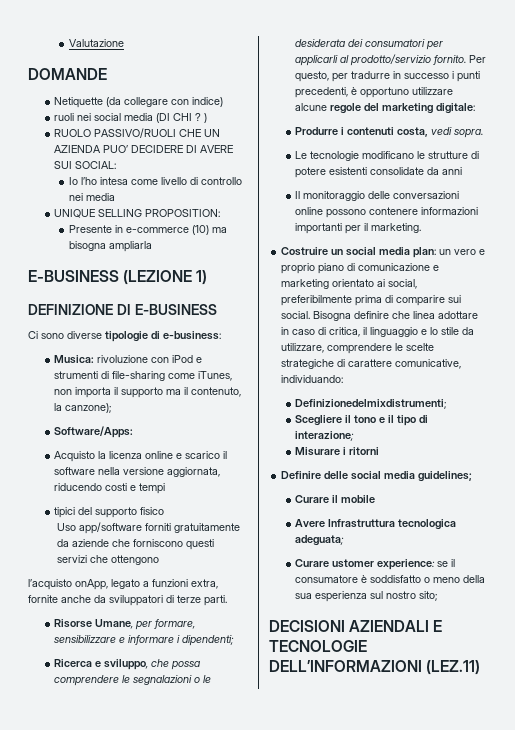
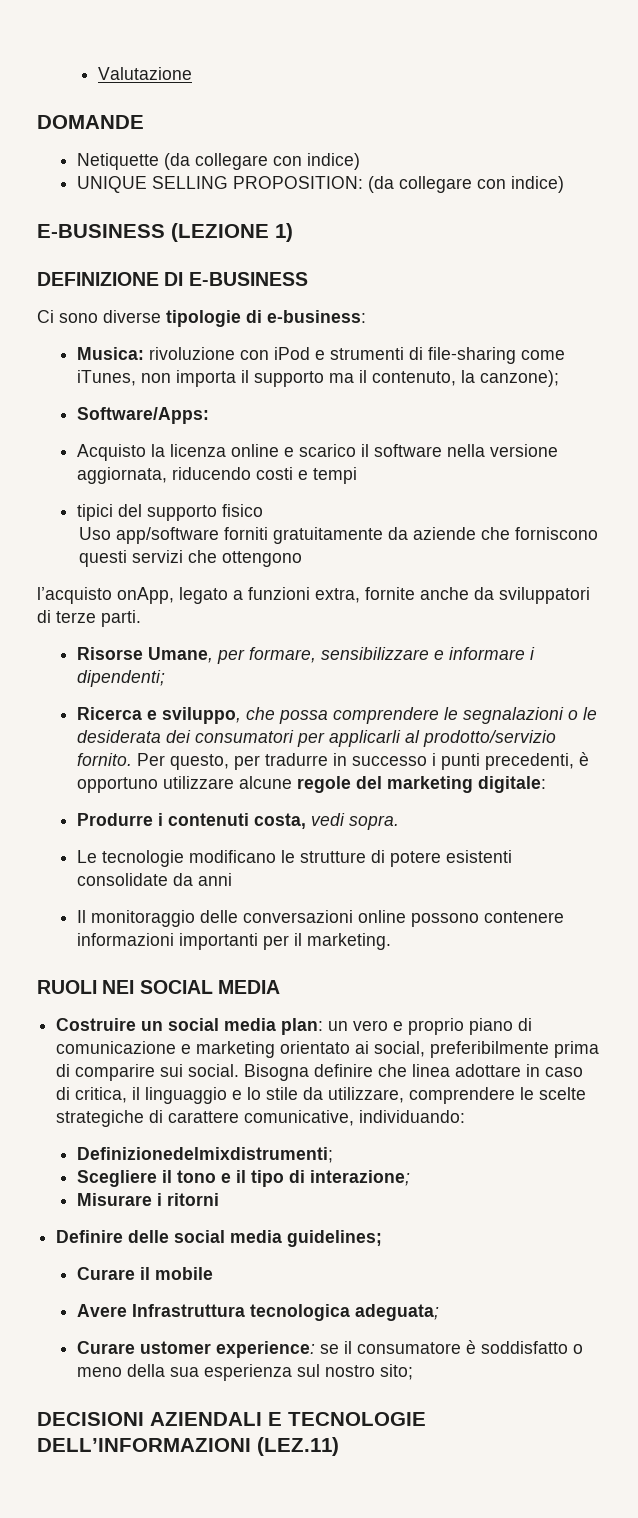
[54,113,208,123] [54,128,221,138] [54,145,234,153] [54,161,117,169] [68,177,242,185] [68,193,115,201] [54,209,221,218] [68,225,227,235] [68,241,152,252] ruoli nei social media (DI CHI ? ) // RUOLO PASSIVO/RUOLI CHE UN AZIENDA PUO’ DECIDERE DI AVERE SUI SOCIAL: // Io l’ho intesa come livello di controllo nei media // UNIQUE SELLING PROPOSITION: // Presente in e-commerce (10) ma bisogna ampliarla -> [77,176,565,193] UNIQUE SELLING PROPOSITION: (da collegare con indice)
(422, 228) none -> [37,980,280,994] // RUOLI NEI SOCIAL MEDIA

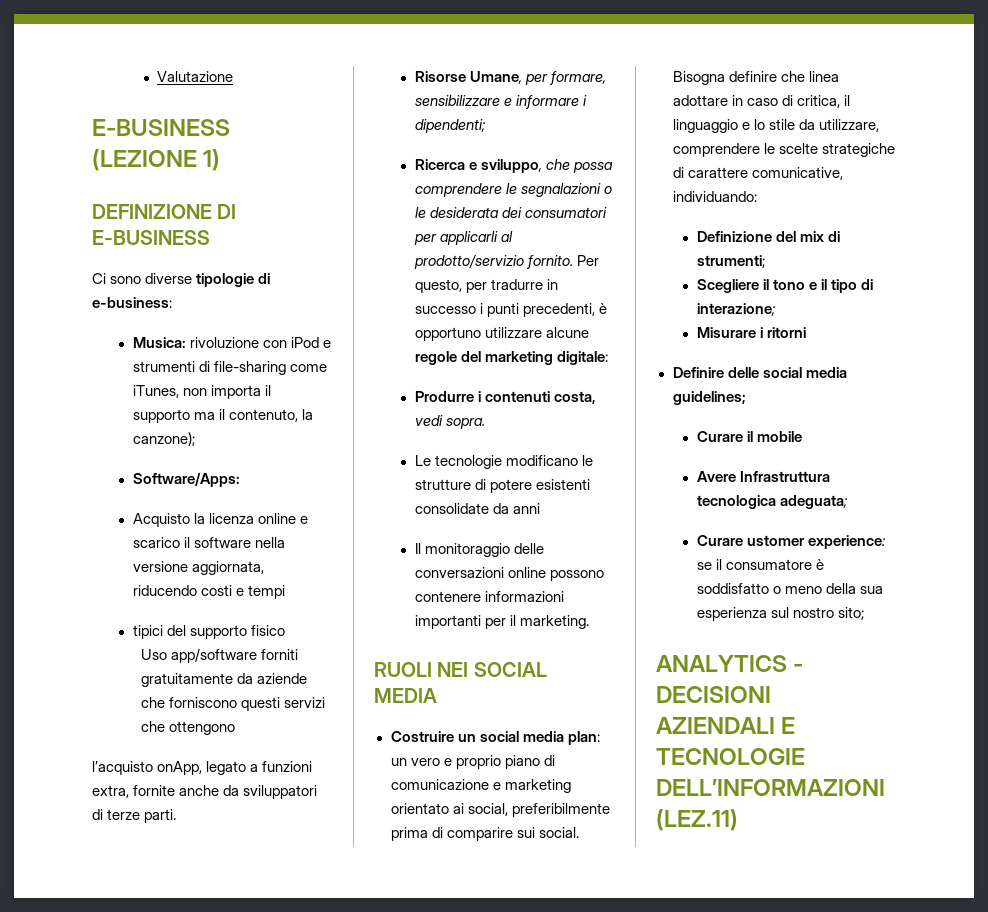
[37,115,144,129] [77,153,361,170] [77,176,565,193] // DOMANDE // Netiquette (da collegare con indice) // UNIQUE SELLING PROPOSITION: (da collegare con indice) -> (234, 76) none
[77,1147,334,1163] Definizionedelmixdistrumenti; -> [696,231,841,242] [696,255,765,268] Definizione del mix di strumenti;
(414, 1372) none -> [656,655,804,672] ANALYTICS -

